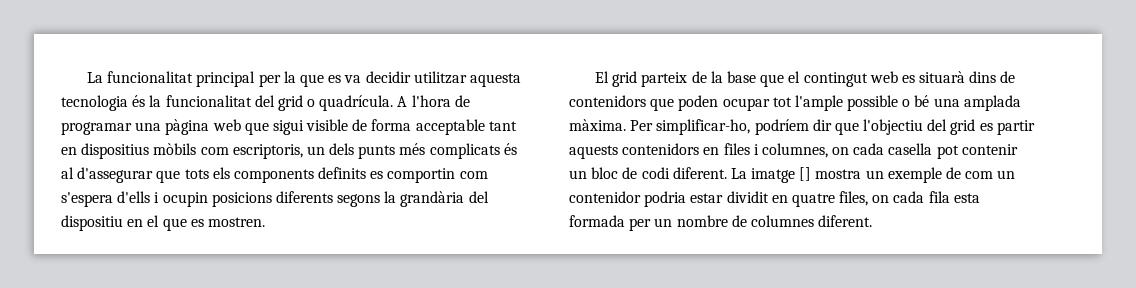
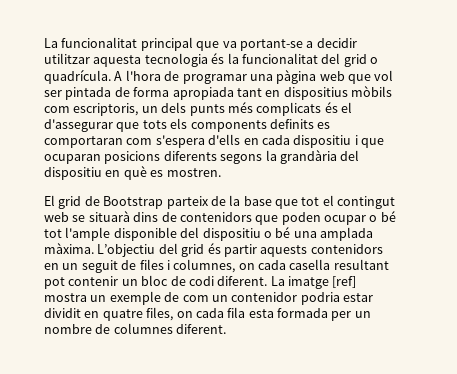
[258,71,362,87] per la que es va -> [196,39,314,51] que va portant-se a
[272,119,349,135] sigui visible -> [374,70,394,81] [44,87,112,100] vol ser pintada
[415,119,485,135] acceptable -> [172,87,234,100] apropiada
[61,167,74,179] al -> [341,102,352,113] el
[387,168,456,183] comportin -> [44,136,123,148] comportaran
[154,192,208,207] i ocupin -> [243,135,384,148] [44,154,101,164] en cada dispositiu i que ocuparan
[147,215,187,231] el que -> [123,166,147,180] què
(638, 79) none -> [84,196,164,209] de Bootstrap
(785, 80) none -> [301,197,320,206] tot
[901,75,915,83] es -> [72,215,86,222] se
[772,95,899,111] tot l'ample possible -> [369,211,396,222] [44,227,261,241] o bé tot l'ample disponible del dispositiu
[630,119,993,135] Per simplificar-ho, podríem dir que l'objectiu del grid es -> [97,243,221,257] L’objectiu del grid és
(720, 151) none -> [62,260,137,273] un seguit de
(933, 149) none -> [333,259,389,270] resultant
[799,167,812,181] [] -> [332,276,357,288] [ref]

